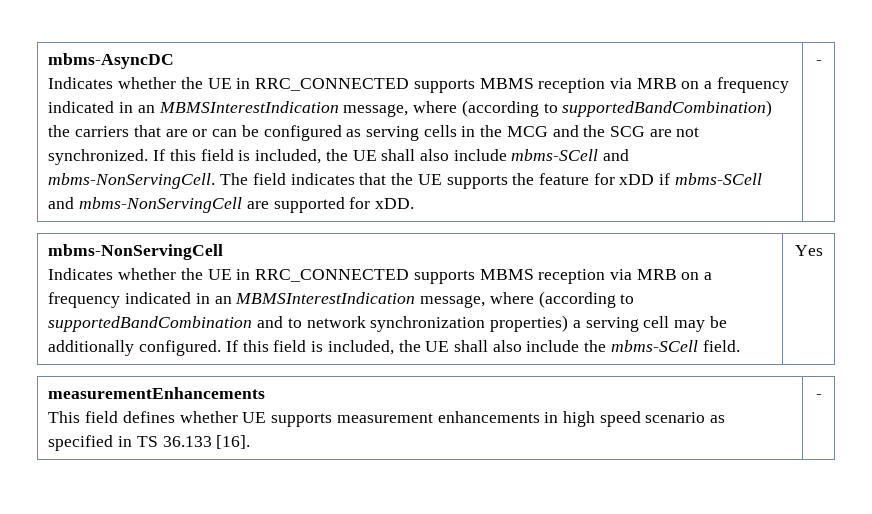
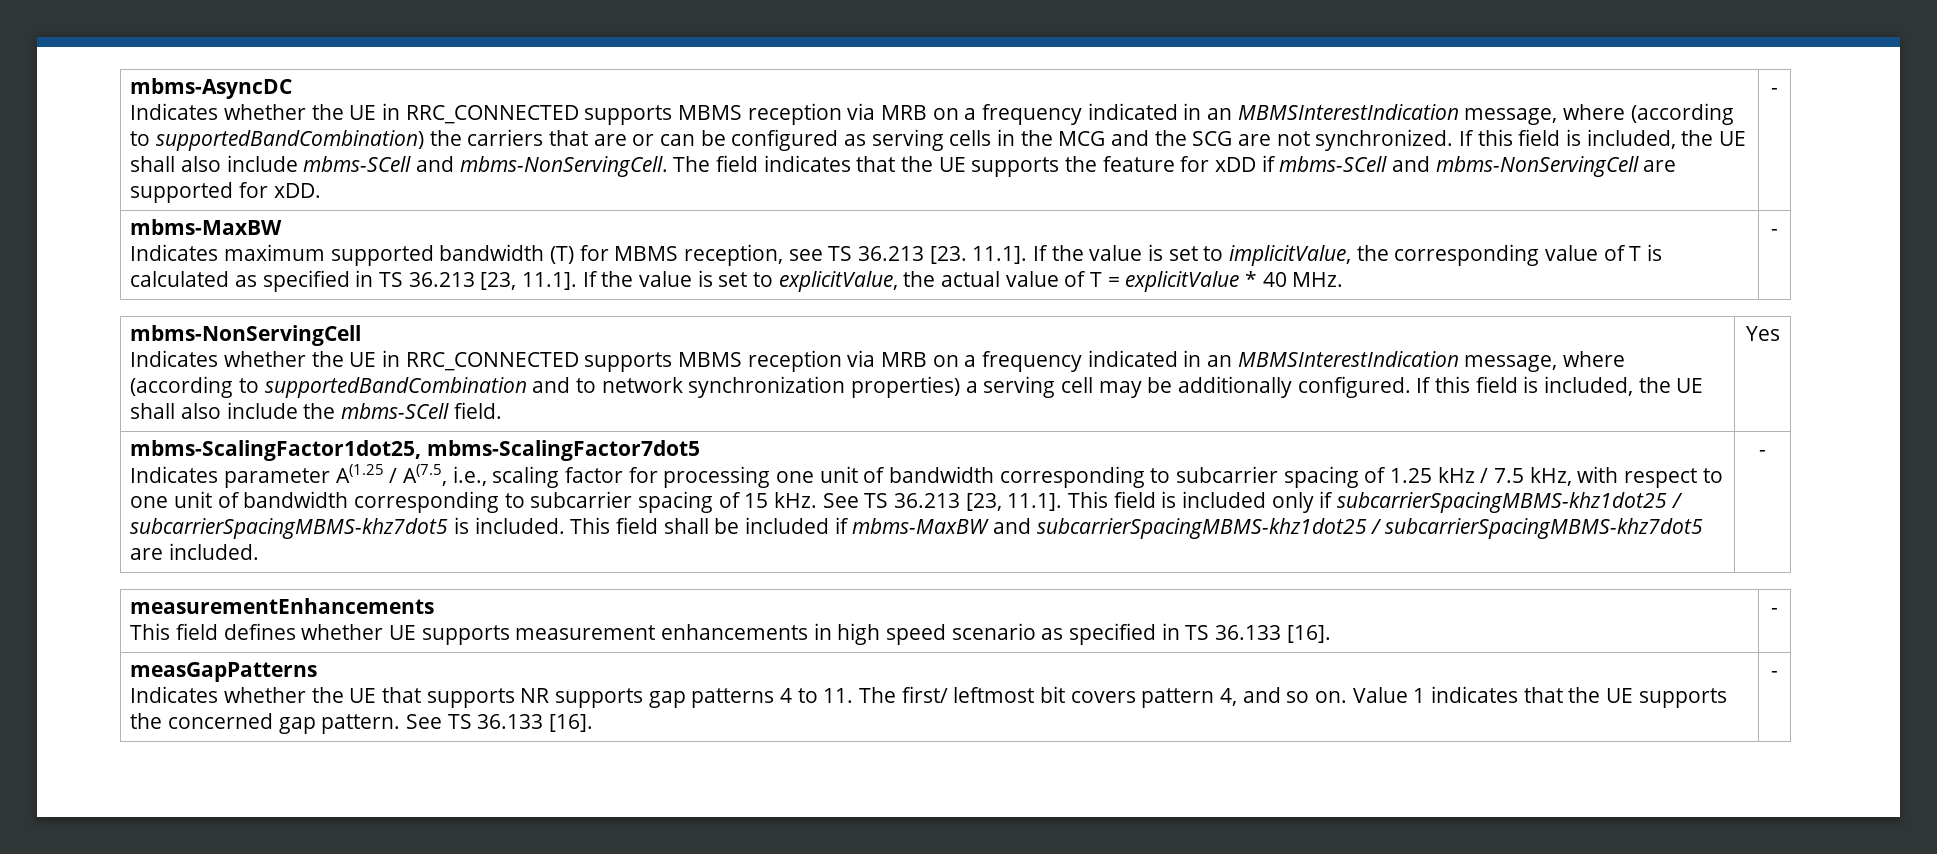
(822, 62) none -> [130,219,283,235] [130,244,1663,266] [130,270,1344,292] [1771,229,1778,235] // mbms-MaxBW // Indicates maximum supported bandwidth (T) for MBMS reception, see TS 36.213 [23. 11.1]. If the value is set to implicitValue, the corresponding value of T is calculated as specified in TS 36.213 [23, 11.1]. If the value is set to explicitValue, the actual value of T = explicitValue * 40 MHz. | -
(823, 250) none -> [130,440,701,461] [130,464,1723,488] [130,491,1683,513] [130,517,1704,539] [130,543,260,560] [1759,450,1766,456] // mbms-ScalingFactor1dot25, mbms-ScalingFactor7dot5 // Indicates parameter A(1.25 / A(7.5, i.e., scaling factor for processing one unit of bandwidth corresponding to subcarrier spacing of 1.25 kHz / 7.5 kHz, with respect to one unit of bandwidth corresponding to subcarrier spacing of 15 kHz. See TS 36.213 [23, 11.1]. This field is included only if subcarrierSpacingMBMS-khz1dot25 / subcarrierSpacingMBMS-khz7dot5 is included. This field shall be included if mbms-MaxBW and subcarrierSpacingMBMS-khz1dot25 / subcarrierSpacingMBMS-khz7dot5 are included. | -
(822, 396) none -> [130,662,318,682] [130,686,1727,708] [130,713,594,734] [1771,671,1778,677] // measGapPatterns // Indicates whether the UE that supports NR supports gap patterns 4 to 11. The first/ leftmost bit covers pattern 4, and so on. Value 1 indicates that the UE supports the concerned gap pattern. See TS 36.133 [16]. | -

